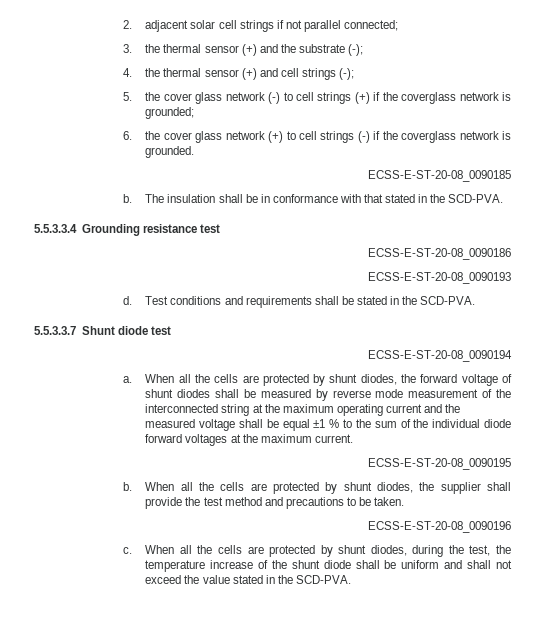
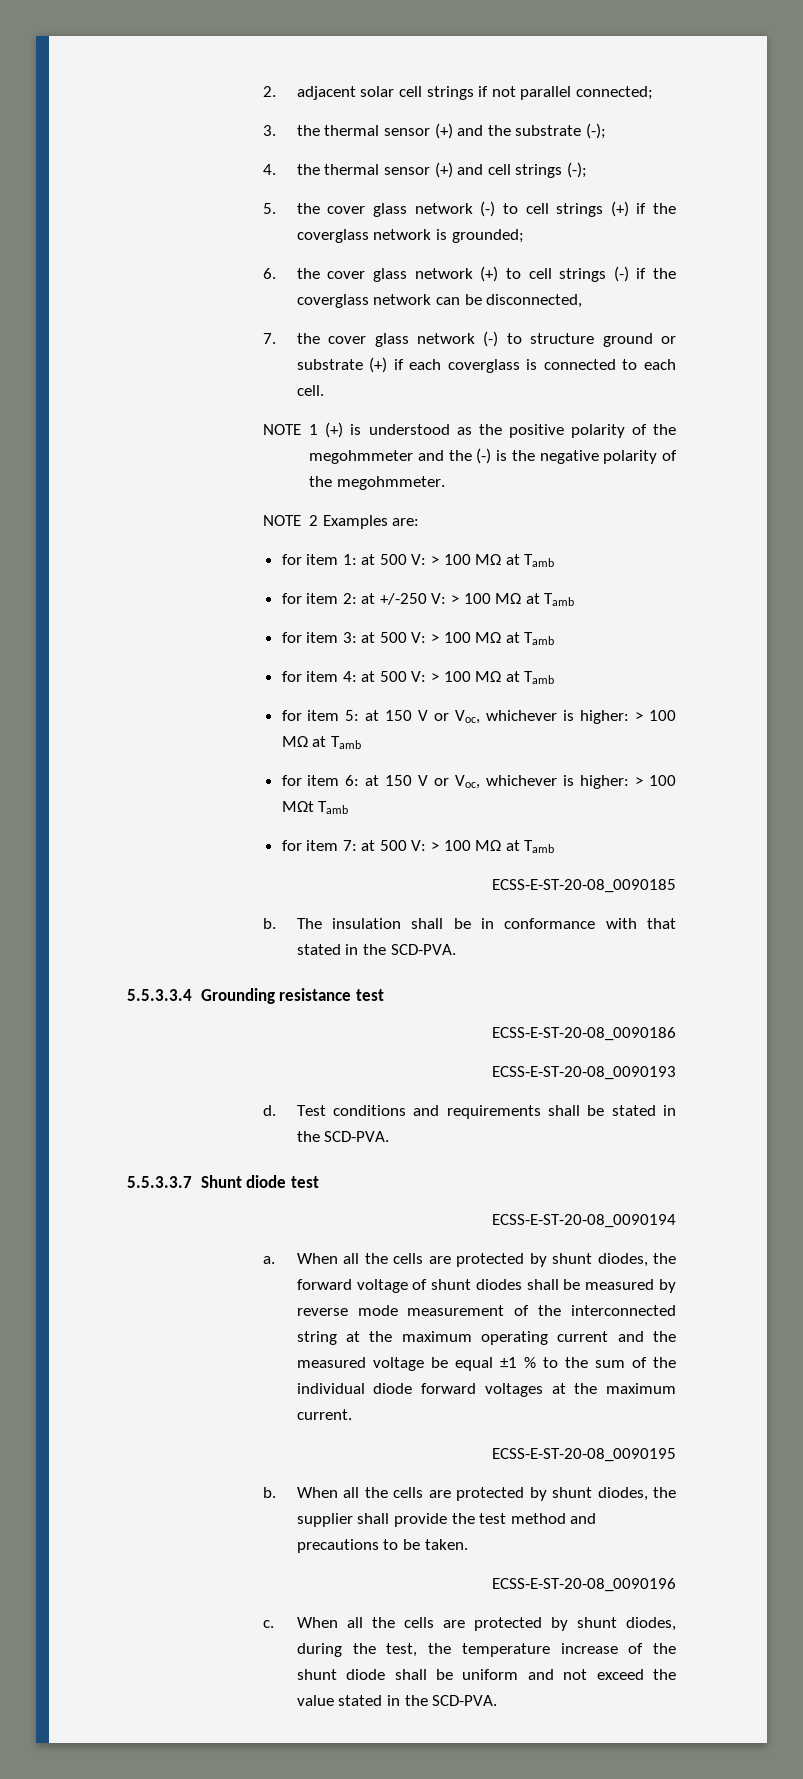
[502,131,512,140] [145,146,195,158] is grounded. -> [435,294,583,308] [262,331,676,347] [296,357,677,373] [296,385,324,396] [262,422,676,438] [309,448,677,464] [309,476,445,490] [262,515,420,529] [281,554,555,567] [281,593,575,606] [281,632,555,645] [281,671,555,684] [281,710,676,724] [281,736,361,749] [281,775,676,789] [281,801,349,814] [281,840,555,853] can be disconnected, // 7. the cover glass network (-) to structure ground or substrate (+) if each coverglass is connected to each cell. // NOTE 1 (+) is understood as the positive polarity of the megohmmeter and the (-) is the negative polarity of the megohmmeter. // NOTE 2 Examples are: // for item 1: at 500 V: > 100 MΩ at Tamb // for item 2: at +/-250 V: > 100 MΩ at Tamb // for item 3: at 500 V: > 100 MΩ at Tamb // for item 4: at 500 V: > 100 MΩ at Tamb // for item 5: at 150 V or Voc, whichever is higher: > 100 MΩ at Tamb // for item 6: at 150 V or Voc, whichever is higher: > 100 MΩt Tamb // for item 7: at 500 V: > 100 MΩ at Tamb
[238,419,263,428] shall -> (424, 1364) none
[467,560,492,569] shall -> (554, 1674) none

